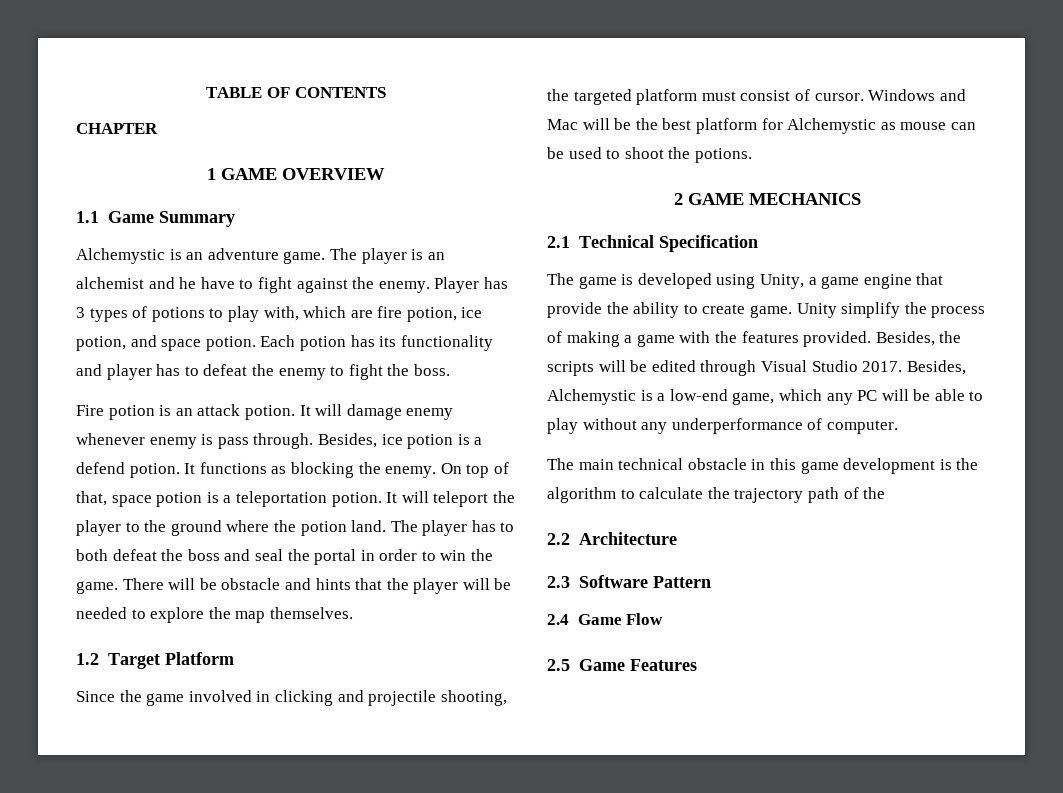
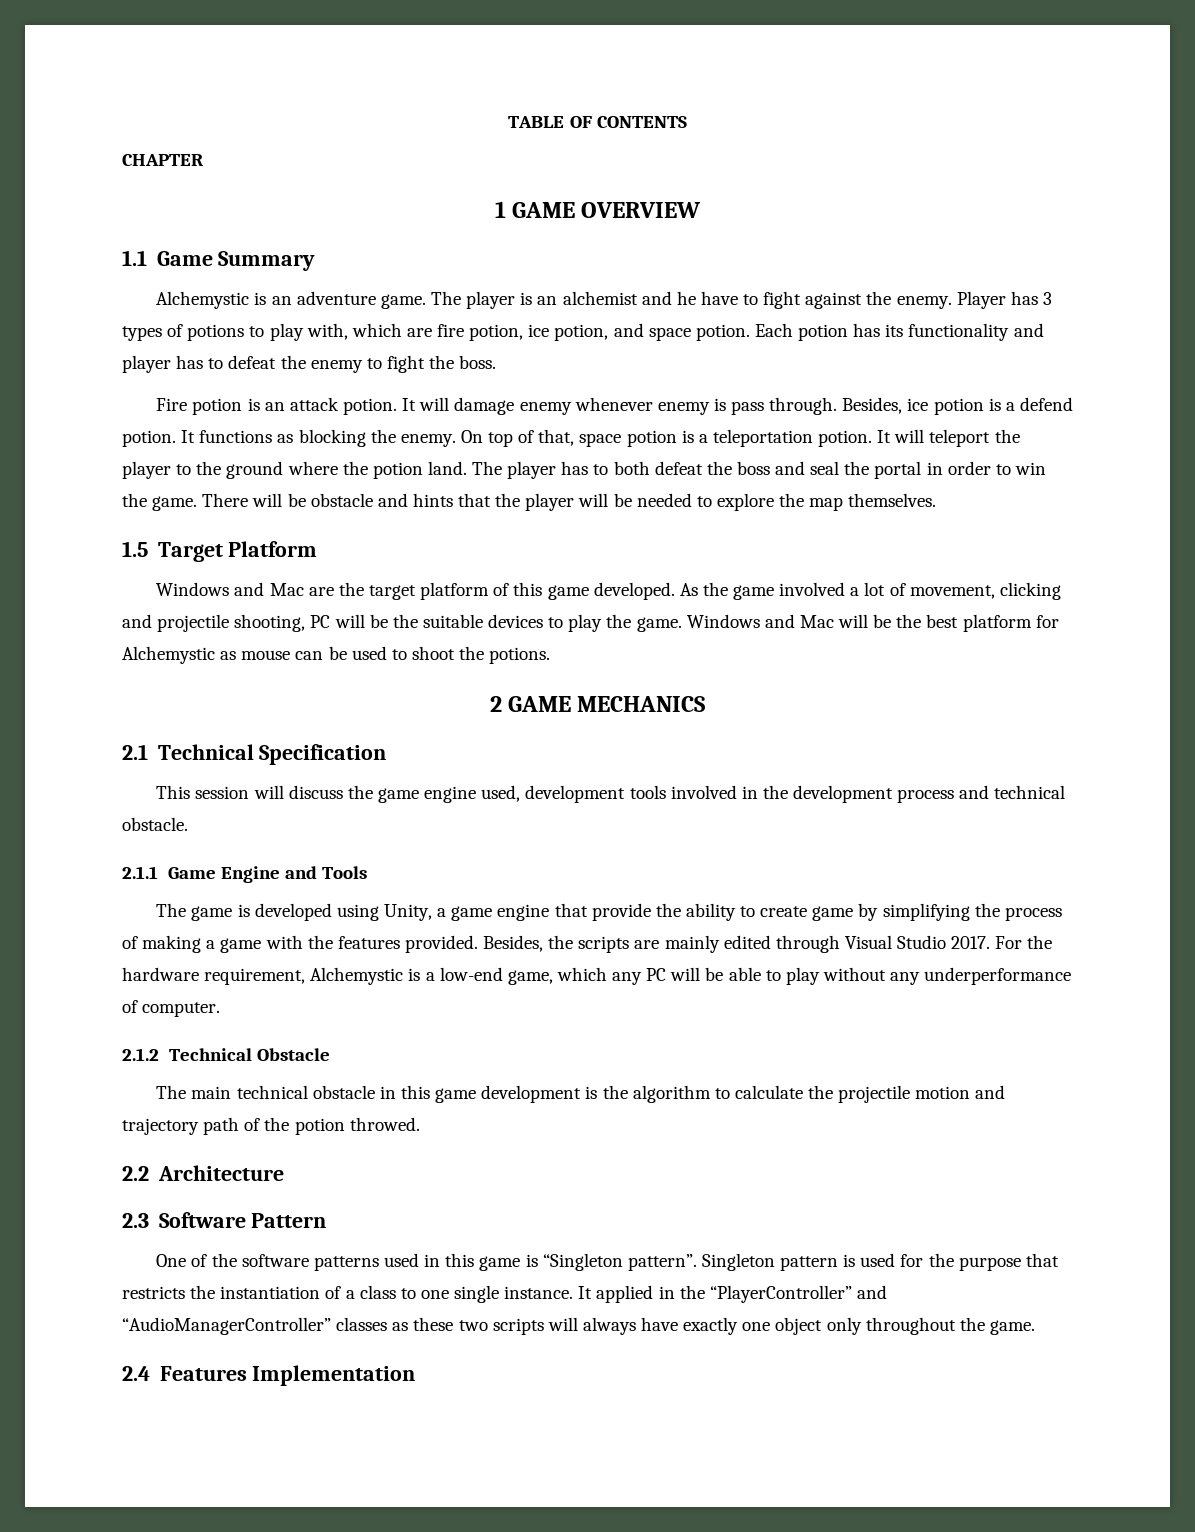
[76,653,99,665] 1.2 -> [122,541,148,557] 1.5
[76,690,507,706] [547,89,864,105] Since the game involved in clicking and projectile shooting, the targeted platform must consist of cursor. -> [156,582,1061,600] [122,614,682,632] Windows and Mac are the target platform of this game developed. As the game involved a lot of movement, clicking and projectile shooting, PC will be the suitable devices to play the game.
(758, 243) none -> [156,785,1066,803] [122,817,188,831] [122,866,367,883] // This session will discuss the game engine used, development tools involved in the development process and technical obstacle. // 2.1.1 Game Engine and Tools
[749,302,901,318] game. Unity simplify -> [812,903,970,921] game by simplifying
[598,360,648,372] will be -> [634,935,720,953] are mainly
[906,360,966,375] Besides, -> [995,935,1053,949] [122,967,306,985] For the hardware requirement,
(898, 427) none -> [122,1048,330,1061] // 2.1.2 Technical Obstacle
(730, 493) none -> [838,1085,1006,1103] projectile motion and
(886, 493) none -> [294,1117,420,1135] potion throwed.
[547,613,664,625] [547,659,697,671] 2.4 Game Flow // 2.5 Game Features -> [156,1253,1059,1271] [122,1285,887,1303] [122,1317,1035,1335] [122,1365,416,1386] One of the software patterns used in this game is “Singleton pattern”. Singleton pattern is used for the purpose that restricts the instantiation of a class to one single instance. It applied in the “PlayerController” and “AudioManagerController” classes as these two scripts will always have exactly one object only throughout the game. // 2.4 Features Implementation

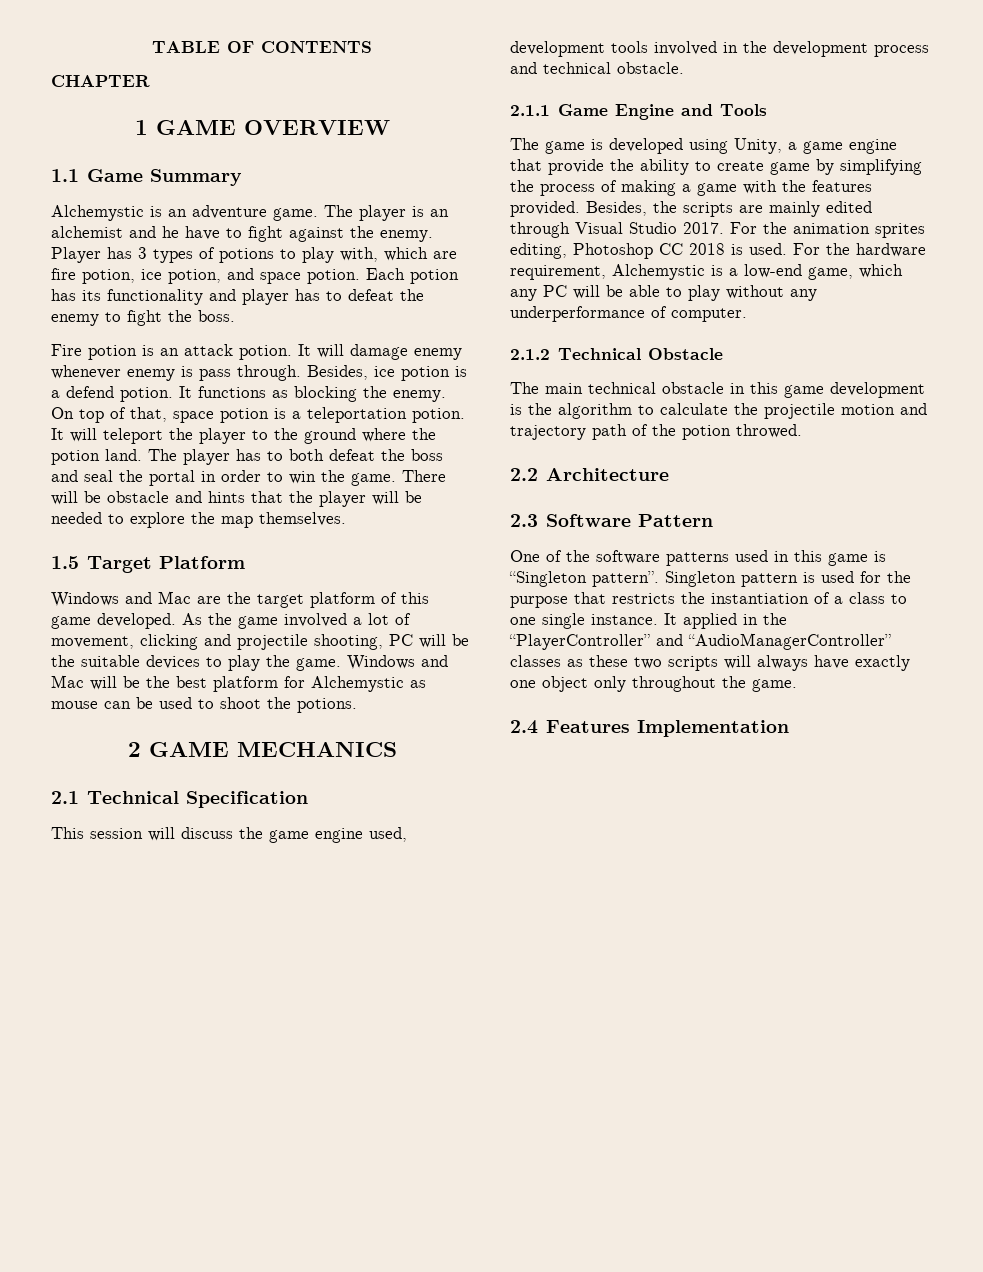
(1053, 942) none -> [793,223,925,238] [510,243,850,259] animation sprites editing, Photoshop CC 2018 is used. For the

